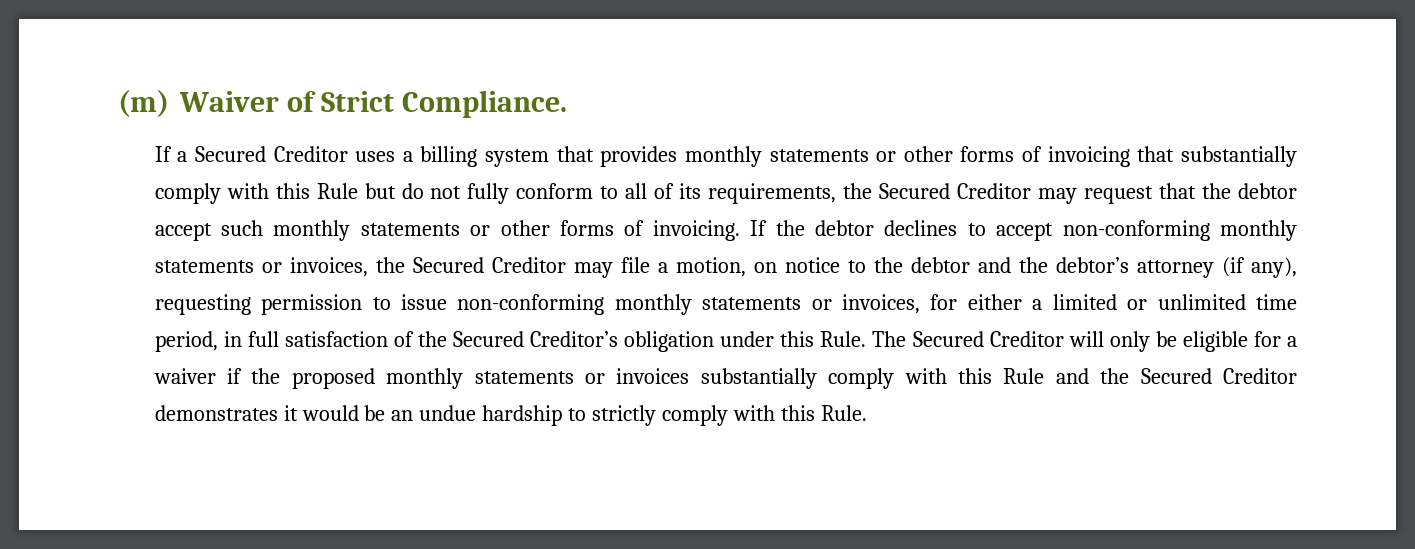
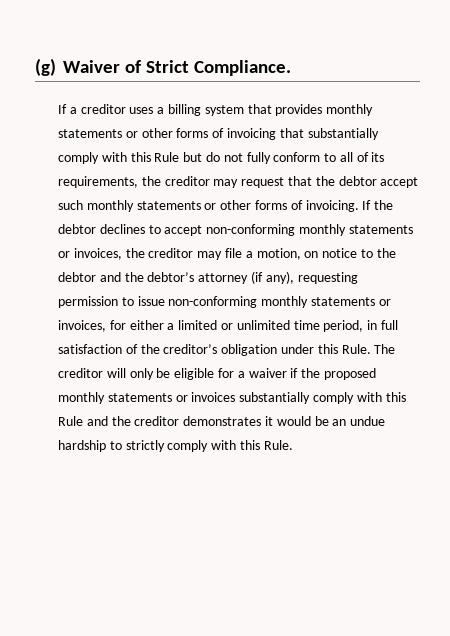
[118,90,169,117] (m) -> [35,58,56,76] (g)
[194,146,348,162] Secured Creditor -> [80,104,126,114] creditor
[879,183,1032,199] Secured Creditor -> [164,176,210,186] creditor
[412,257,566,273] Secured Creditor -> [148,248,194,258] creditor
[453,331,619,347] Secured Creditor’s -> [163,344,218,354] creditor’s
[912,331,1064,347] Secured Creditor -> [58,368,104,378] creditor
[1140,368,1297,384] Secured Creditor -> [134,416,180,426] creditor

